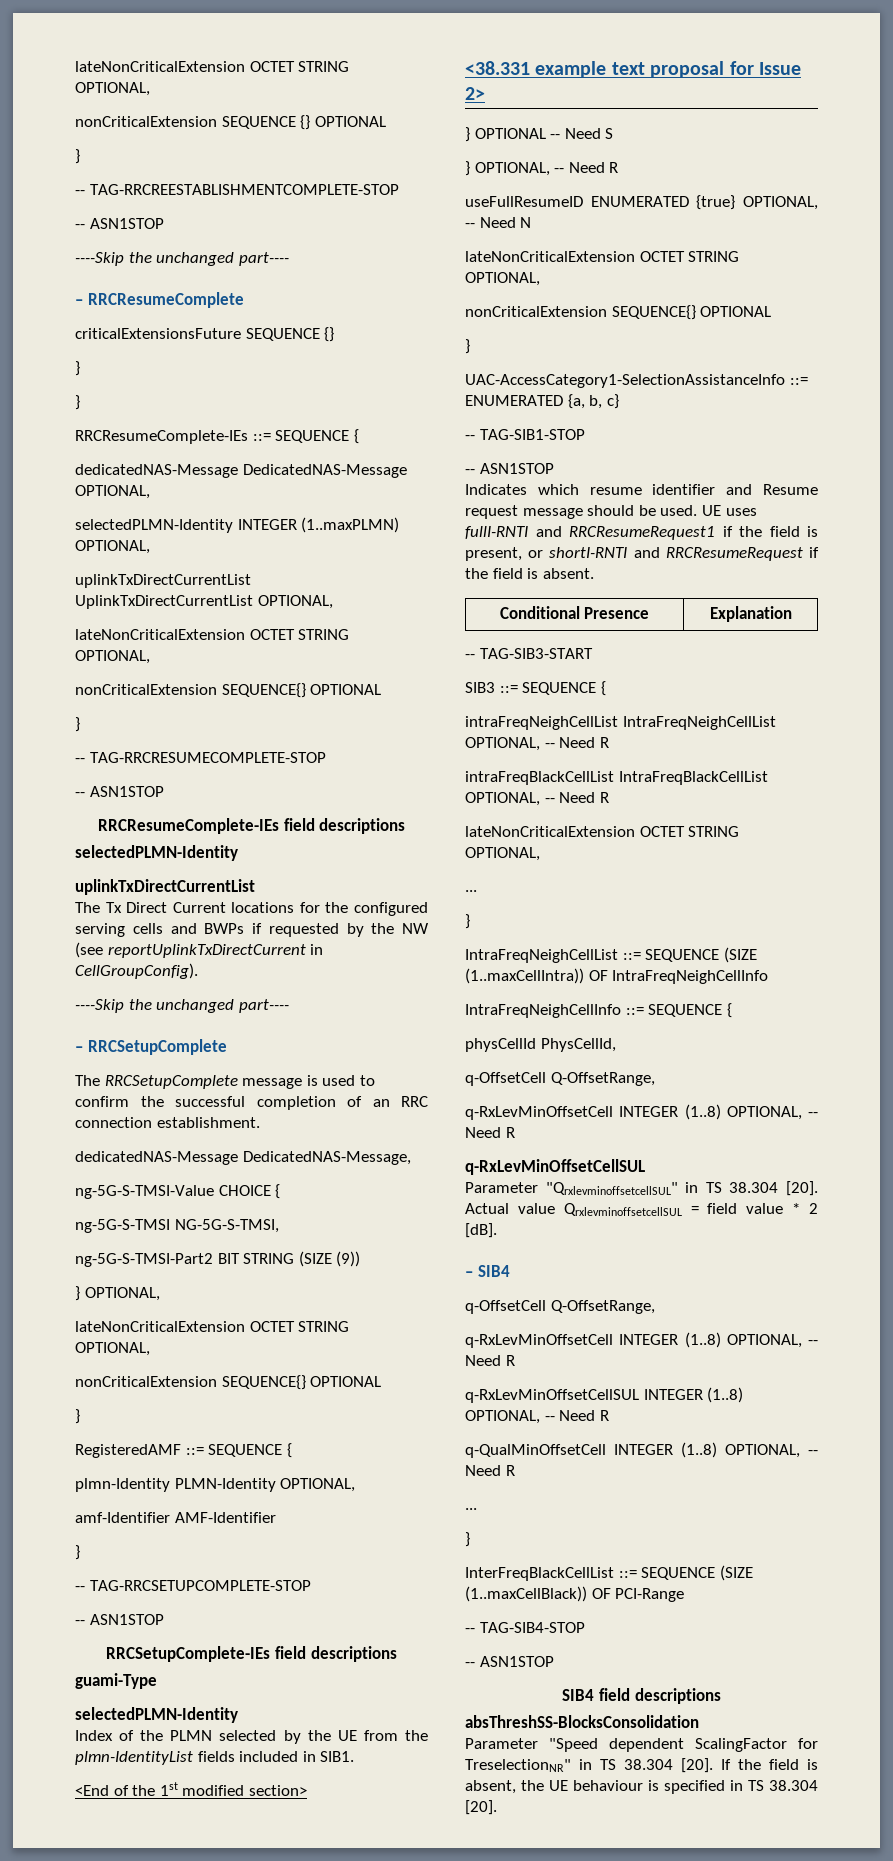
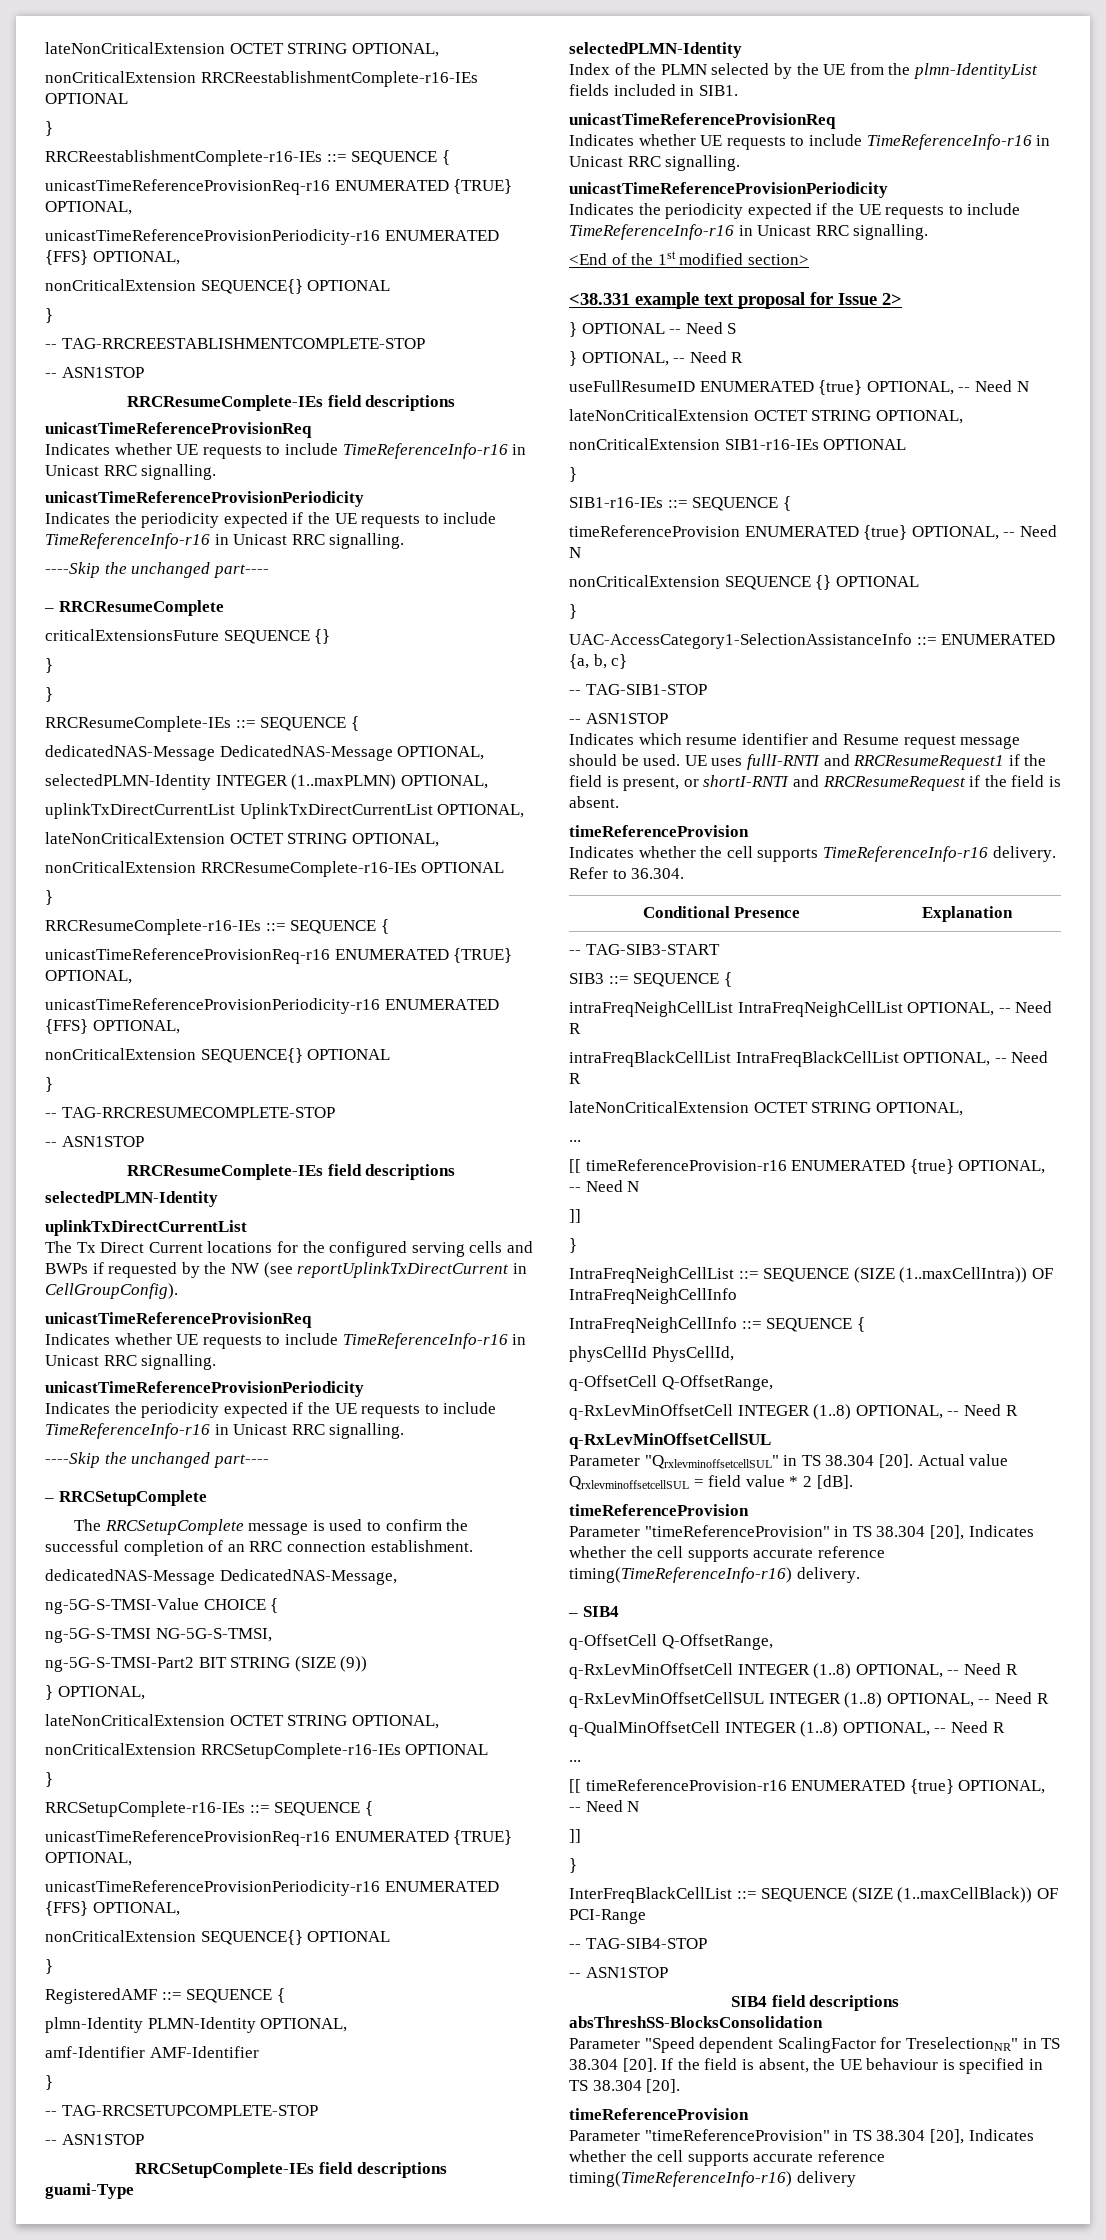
[75,61,350,72] [75,82,150,96] [75,115,311,130] lateNonCriticalExtension OCTET STRING OPTIONAL, // nonCriticalExtension SEQUENCE {} -> [45,42,439,57] [45,71,478,87] [45,93,128,104] [45,121,53,136] [45,150,450,166] [45,179,513,195] [45,201,132,215] [45,229,499,245] [45,250,180,265] [45,279,303,294] lateNonCriticalExtension OCTET STRING OPTIONAL, // nonCriticalExtension RRCReestablishmentComplete-r16-IEs OPTIONAL // } // RRCReestablishmentComplete-r16-IEs ::= SEQUENCE { // unicastTimeReferenceProvisionReq-r16 ENUMERATED {TRUE} OPTIONAL, // unicastTimeReferenceProvisionPeriodicity-r16 ENUMERATED {FFS} OPTIONAL, // nonCriticalExtension SEQUENCE{}
(164, 223) none -> [126,395,456,411] [45,422,312,438] [45,443,527,459] [45,464,217,480] [45,491,364,507] [45,512,497,528] [45,533,405,549] // RRCResumeComplete-IEs field descriptions // unicastTimeReferenceProvisionReq // Indicates whether UE requests to include TimeReferenceInfo-r16 in Unicast RRC signalling. // unicastTimeReferenceProvisionPeriodicity // Indicates the periodicity expected if the UE requests to include TimeReferenceInfo-r16 in Unicast RRC signalling.
(150, 657) none -> [45,861,505,877] [45,890,53,905] [45,919,389,935] [45,948,513,964] [45,970,132,984] [45,998,499,1014] [45,1019,180,1034] // nonCriticalExtension RRCResumeComplete-r16-IEs OPTIONAL // } // RRCResumeComplete-r16-IEs ::= SEQUENCE { // unicastTimeReferenceProvisionReq-r16 ENUMERATED {TRUE} OPTIONAL, // unicastTimeReferenceProvisionPeriodicity-r16 ENUMERATED {FFS} OPTIONAL,
(198, 971) none -> [45,1312,312,1328] [45,1333,527,1349] [45,1354,217,1370] [45,1381,364,1397] [45,1402,497,1418] [45,1423,405,1439] // unicastTimeReferenceProvisionReq // Indicates whether UE requests to include TimeReferenceInfo-r16 in Unicast RRC signalling. // unicastTimeReferenceProvisionPeriodicity // Indicates the periodicity expected if the UE requests to include TimeReferenceInfo-r16 in Unicast RRC signalling.
(150, 1349) none -> [45,1743,489,1759] [45,1772,53,1787] [45,1801,373,1817] [45,1830,513,1846] [45,1852,132,1866] [45,1880,499,1896] [45,1901,180,1916] // nonCriticalExtension RRCSetupComplete-r16-IEs OPTIONAL // } // RRCSetupComplete-r16-IEs ::= SEQUENCE { // unicastTimeReferenceProvisionReq-r16 ENUMERATED {TRUE} OPTIONAL, // unicastTimeReferenceProvisionPeriodicity-r16 ENUMERATED {FFS} OPTIONAL,
(355, 1756) none -> [569,113,836,129] [569,134,1051,150] [569,155,741,171] [569,182,888,198] [569,203,1021,219] [569,224,929,240] // unicastTimeReferenceProvisionReq // Indicates whether UE requests to include TimeReferenceInfo-r16 in Unicast RRC signalling. // unicastTimeReferenceProvisionPeriodicity // Indicates the periodicity expected if the UE requests to include TimeReferenceInfo-r16 in Unicast RRC signalling.
[611,305,696,320] SEQUENCE{} -> [724,439,907,450] [569,467,577,482] [569,496,791,511] [569,525,1057,540] [569,547,581,558] [569,575,832,590] SIB1-r16-IEs OPTIONAL // } // SIB1-r16-IEs ::= SEQUENCE { // timeReferenceProvision ENUMERATED {true} OPTIONAL, -- Need N // nonCriticalExtension SEQUENCE {}
(594, 573) none -> [569,825,749,837] [569,846,1056,862] [569,867,685,879] // timeReferenceProvision // Indicates whether the cell supports TimeReferenceInfo-r16 delivery. Refer to 36.304.
(477, 891) none -> [569,1159,1046,1174] [569,1180,640,1192] [569,1209,581,1223] // [[ timeReferenceProvision-r16 ENUMERATED {true} OPTIONAL, -- Need N // ]]
(497, 1230) none -> [569,1504,749,1516] [569,1525,1034,1540] [569,1546,885,1562] [569,1567,860,1583] // timeReferenceProvision // Parameter "timeReferenceProvision" in TS 38.304 [20], Indicates whether the cell supports accurate reference timing(TimeReferenceInfo-r16) delivery.
(477, 1509) none -> [569,1779,1046,1794] [569,1800,640,1812] [569,1829,581,1843] // [[ timeReferenceProvision-r16 ENUMERATED {true} OPTIONAL, -- Need N // ]]
(497, 1807) none -> [569,2108,749,2120] [569,2129,1034,2144] [569,2150,885,2166] [569,2171,856,2187] // timeReferenceProvision // Parameter "timeReferenceProvision" in TS 38.304 [20], Indicates whether the cell supports accurate reference timing(TimeReferenceInfo-r16) delivery

